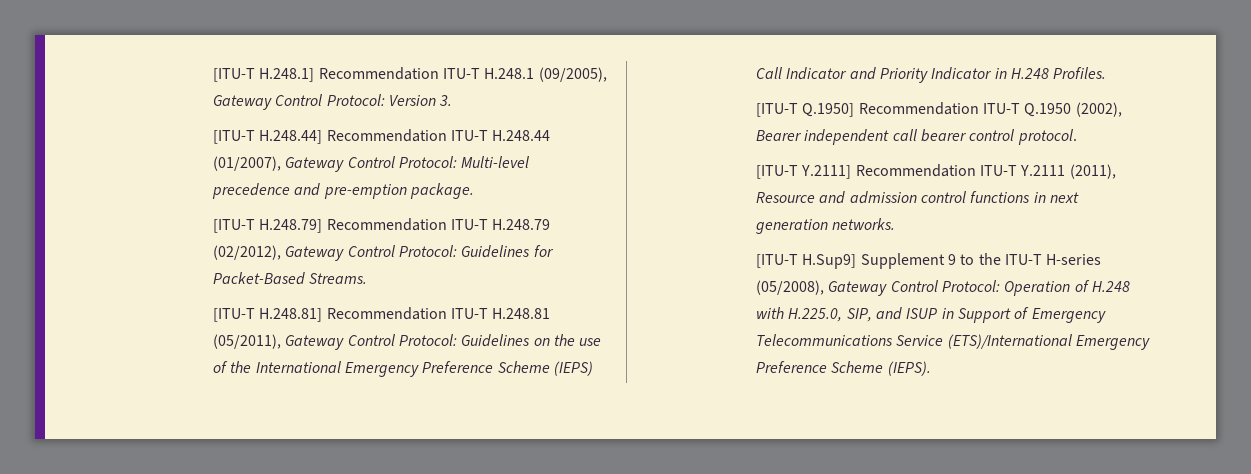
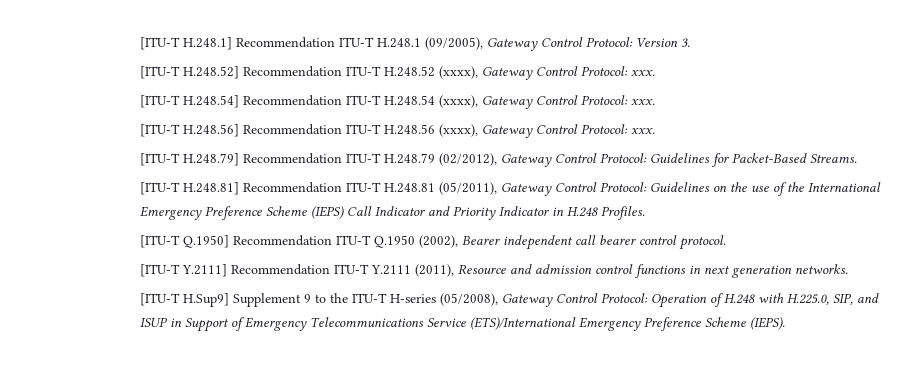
[259,129,551,144] [213,156,530,172] [212,183,475,199] H.248.44] Recommendation ITU-T H.248.44 (01/2007), Gateway Control Protocol: Multi-level precedence and pre-emption package. -> [182,66,655,80] [139,95,655,109] [139,124,655,138] H.248.52] Recommendation ITU-T H.248.52 (xxxx), Gateway Control Protocol: xxx. // [ITU-T H.248.54] Recommendation ITU-T H.248.54 (xxxx), Gateway Control Protocol: xxx. // [ITU-T H.248.56] Recommendation ITU-T H.248.56 (xxxx), Gateway Control Protocol: xxx.

